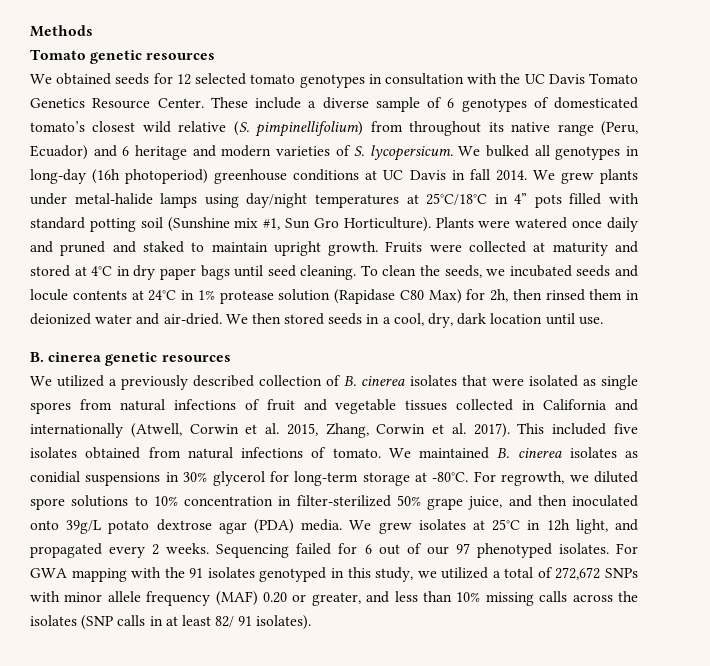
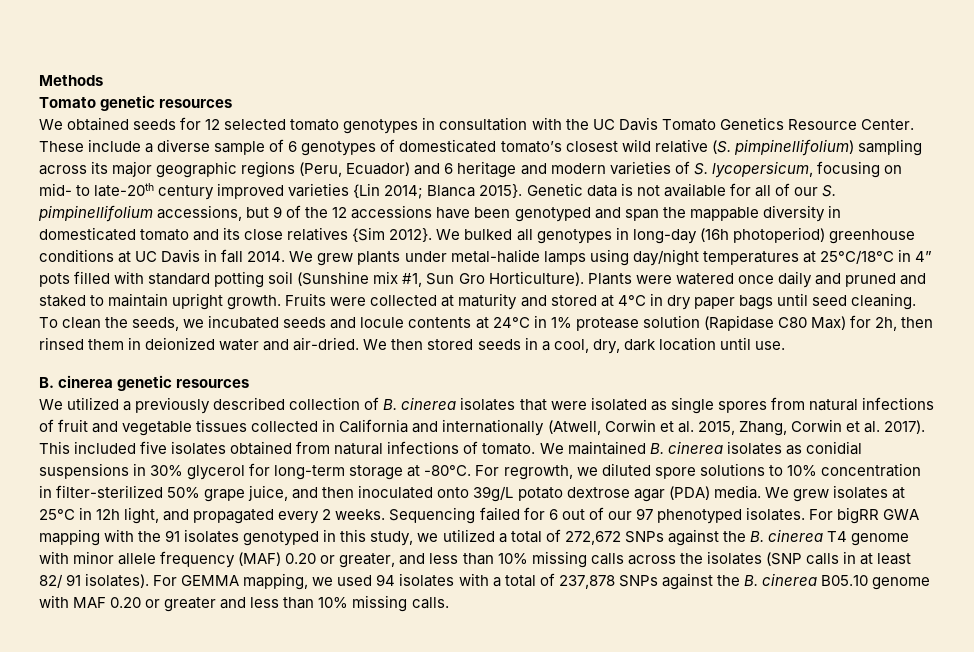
[370,121,594,136] from throughout its native range -> [857,139,922,156] [39,161,296,178] sampling across its major geographic regions
[369,145,453,161] lycopersicum. -> [711,161,902,178] [39,183,836,200] [38,205,841,222] [39,227,433,242] lycopersicum, focusing on mid- to late-20th century improved varieties {Lin 2014; Blanca 2015}. Genetic data is not available for all of our S. pimpinellifolium accessions, but 9 of the 12 accessions have been genotyped and span the mappable diversity in domesticated tomato and its close relatives {Sim 2012}.
(638, 548) none -> [836,507,879,524] bigRR
(638, 573) none -> [667,529,910,546] against the B. cinerea T4 genome
(312, 622) none -> [153,573,931,590] [39,595,449,612] For GEMMA mapping, we used 94 isolates with a total of 237,878 SNPs against the B. cinerea B05.10 genome with MAF 0.20 or greater and less than 10% missing calls.

